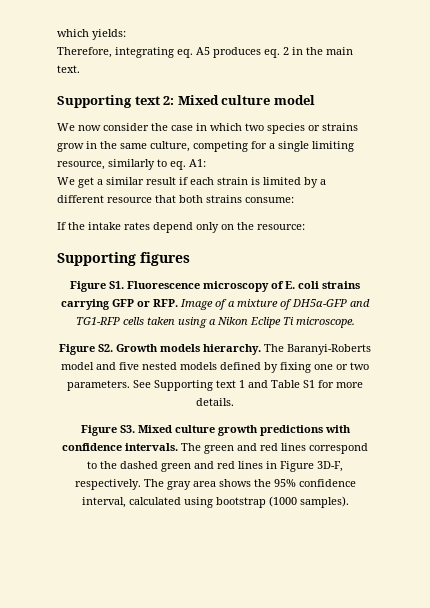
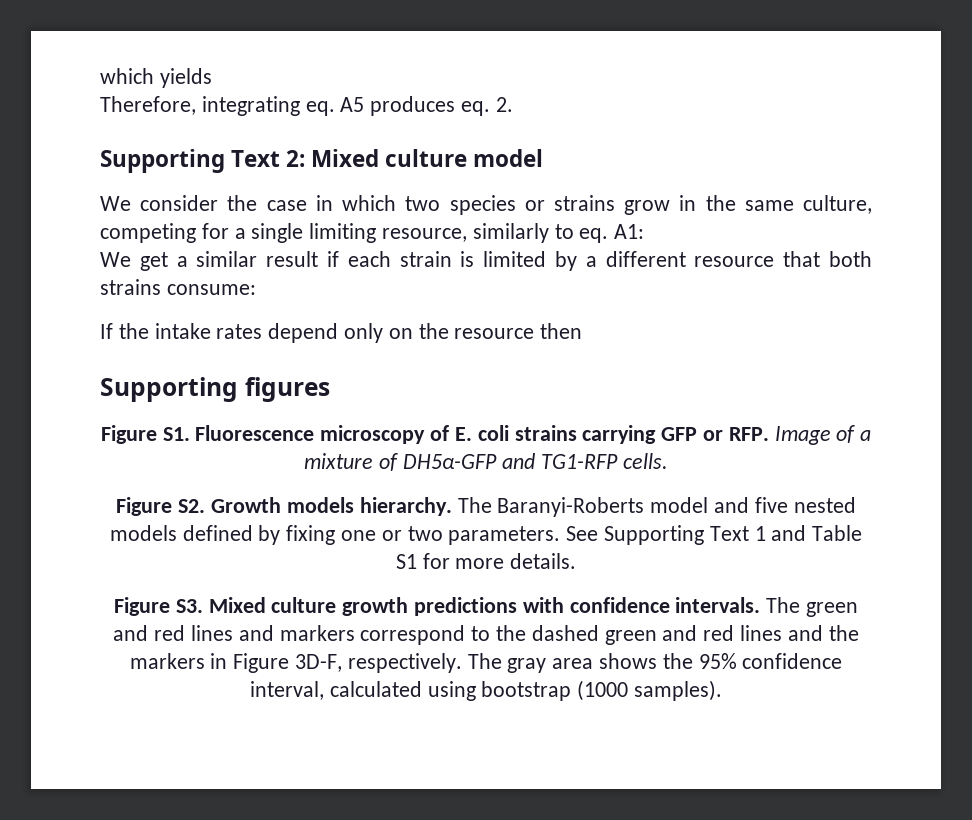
[57,29,126,40] which yields: -> [100,68,212,88] which yields
[283,47,353,55] [57,65,80,73] [57,95,160,108] 2 in the main text. // Supporting text -> [495,97,513,112] [100,149,281,173] 2. // Supporting Text
[78,125,101,131] now -> (131, 203) none
[257,224,305,230] resource: -> [454,323,583,339] resource then
[122,317,355,328] cells taken using a Nikon Eclipe Ti microscope. -> [622,453,668,469] cells.
[216,380,236,388] text -> [709,526,749,541] Text
(306, 447) none -> [238,625,355,641] and markers
(263, 465) none -> [787,625,859,641] [129,653,205,669] and the markers

